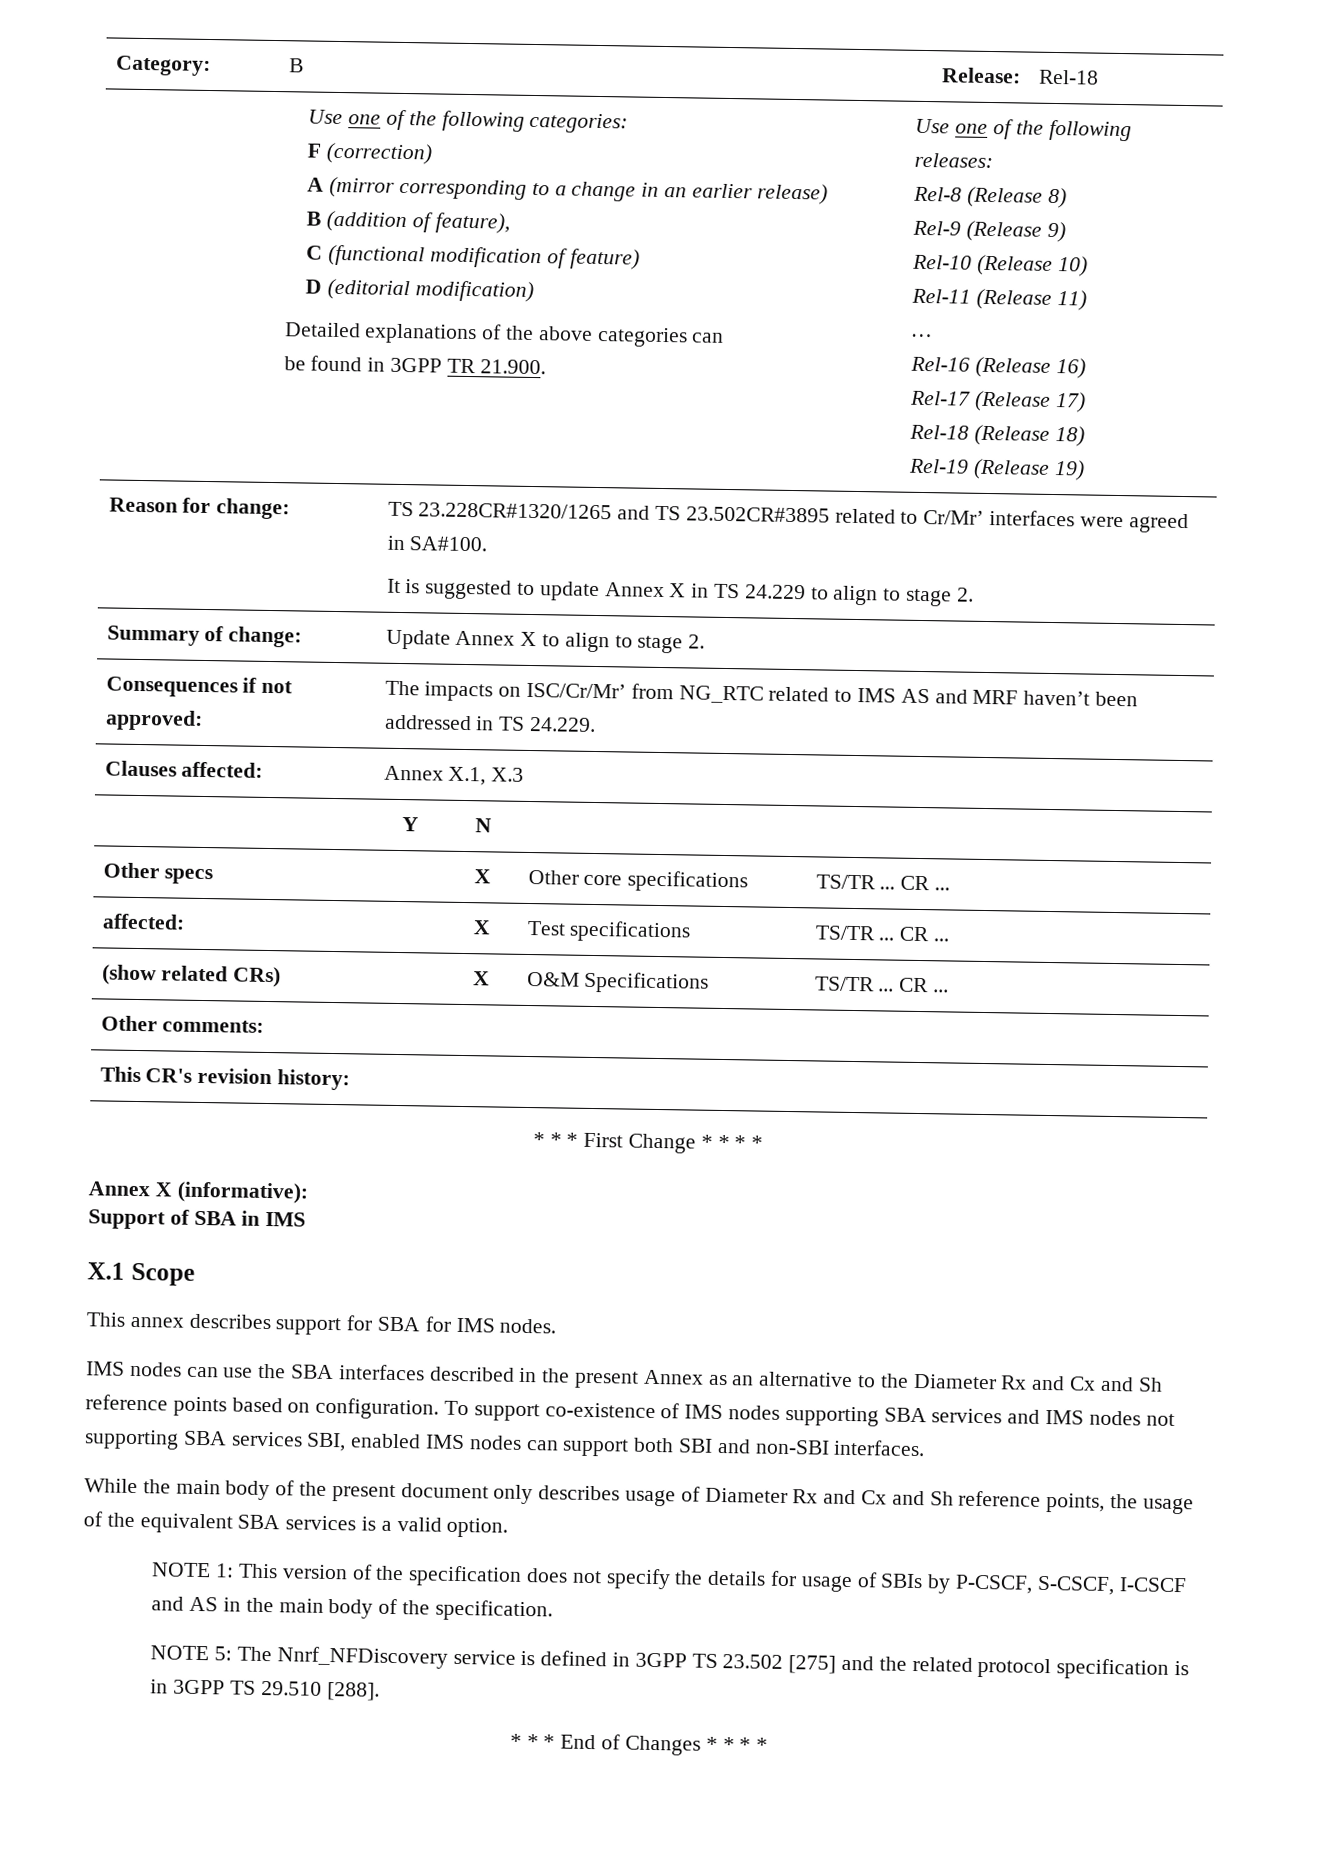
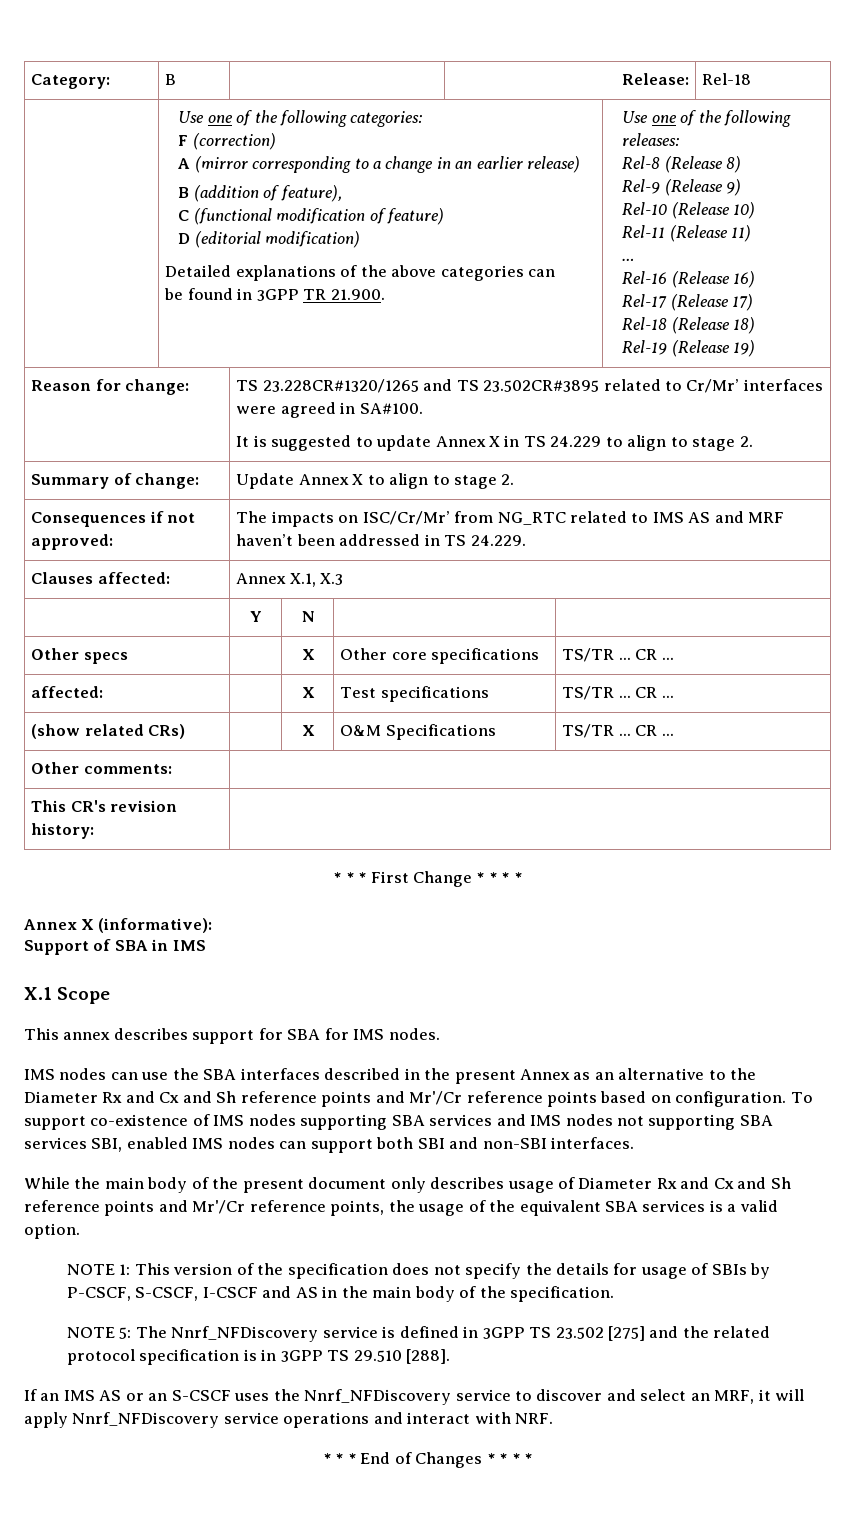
(227, 1406) none -> [375,1091,598,1107] and Mr'/Cr reference points
(1042, 1498) none -> [104,1200,326,1216] points and Mr'/Cr reference
(380, 1691) none -> [24,1389,805,1405] [24,1412,554,1428] // If an IMS AS or an S-CSCF uses the Nnrf_NFDiscovery service to discover and select an MRF, it will apply Nnrf_NFDiscovery service operations and interact with NRF.

